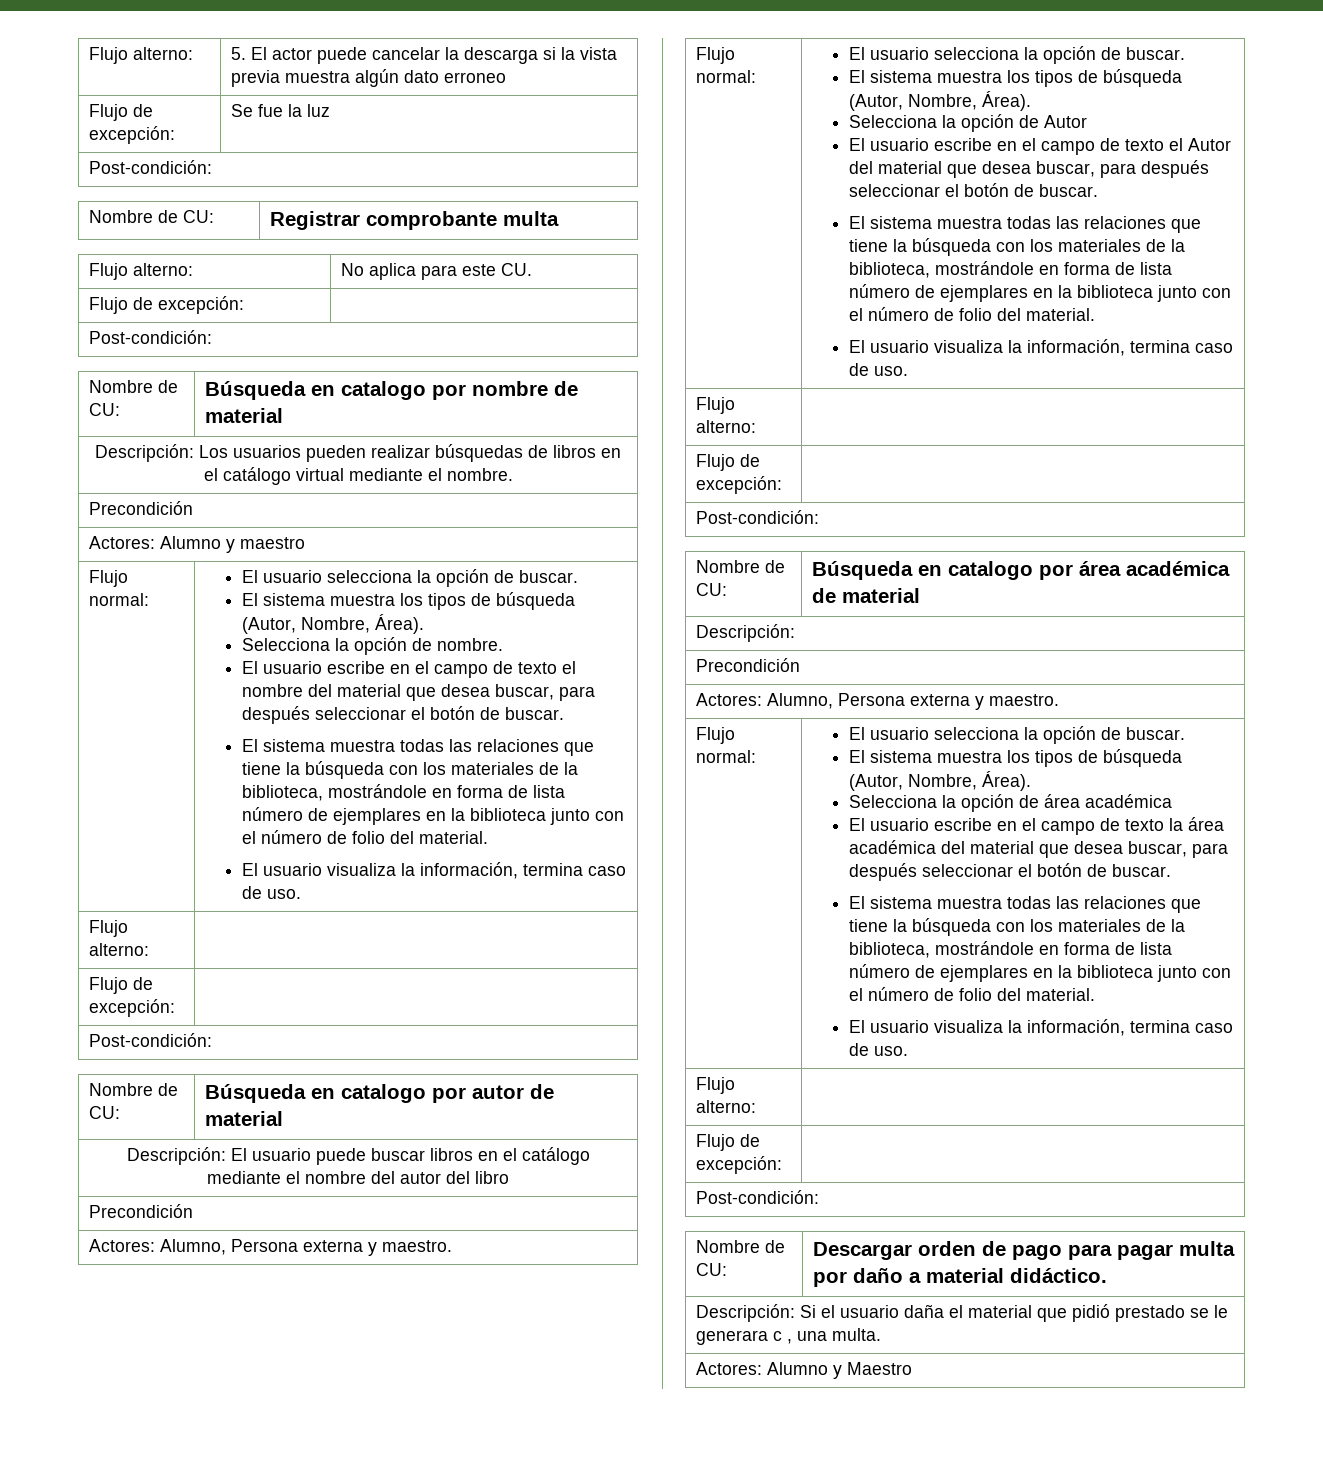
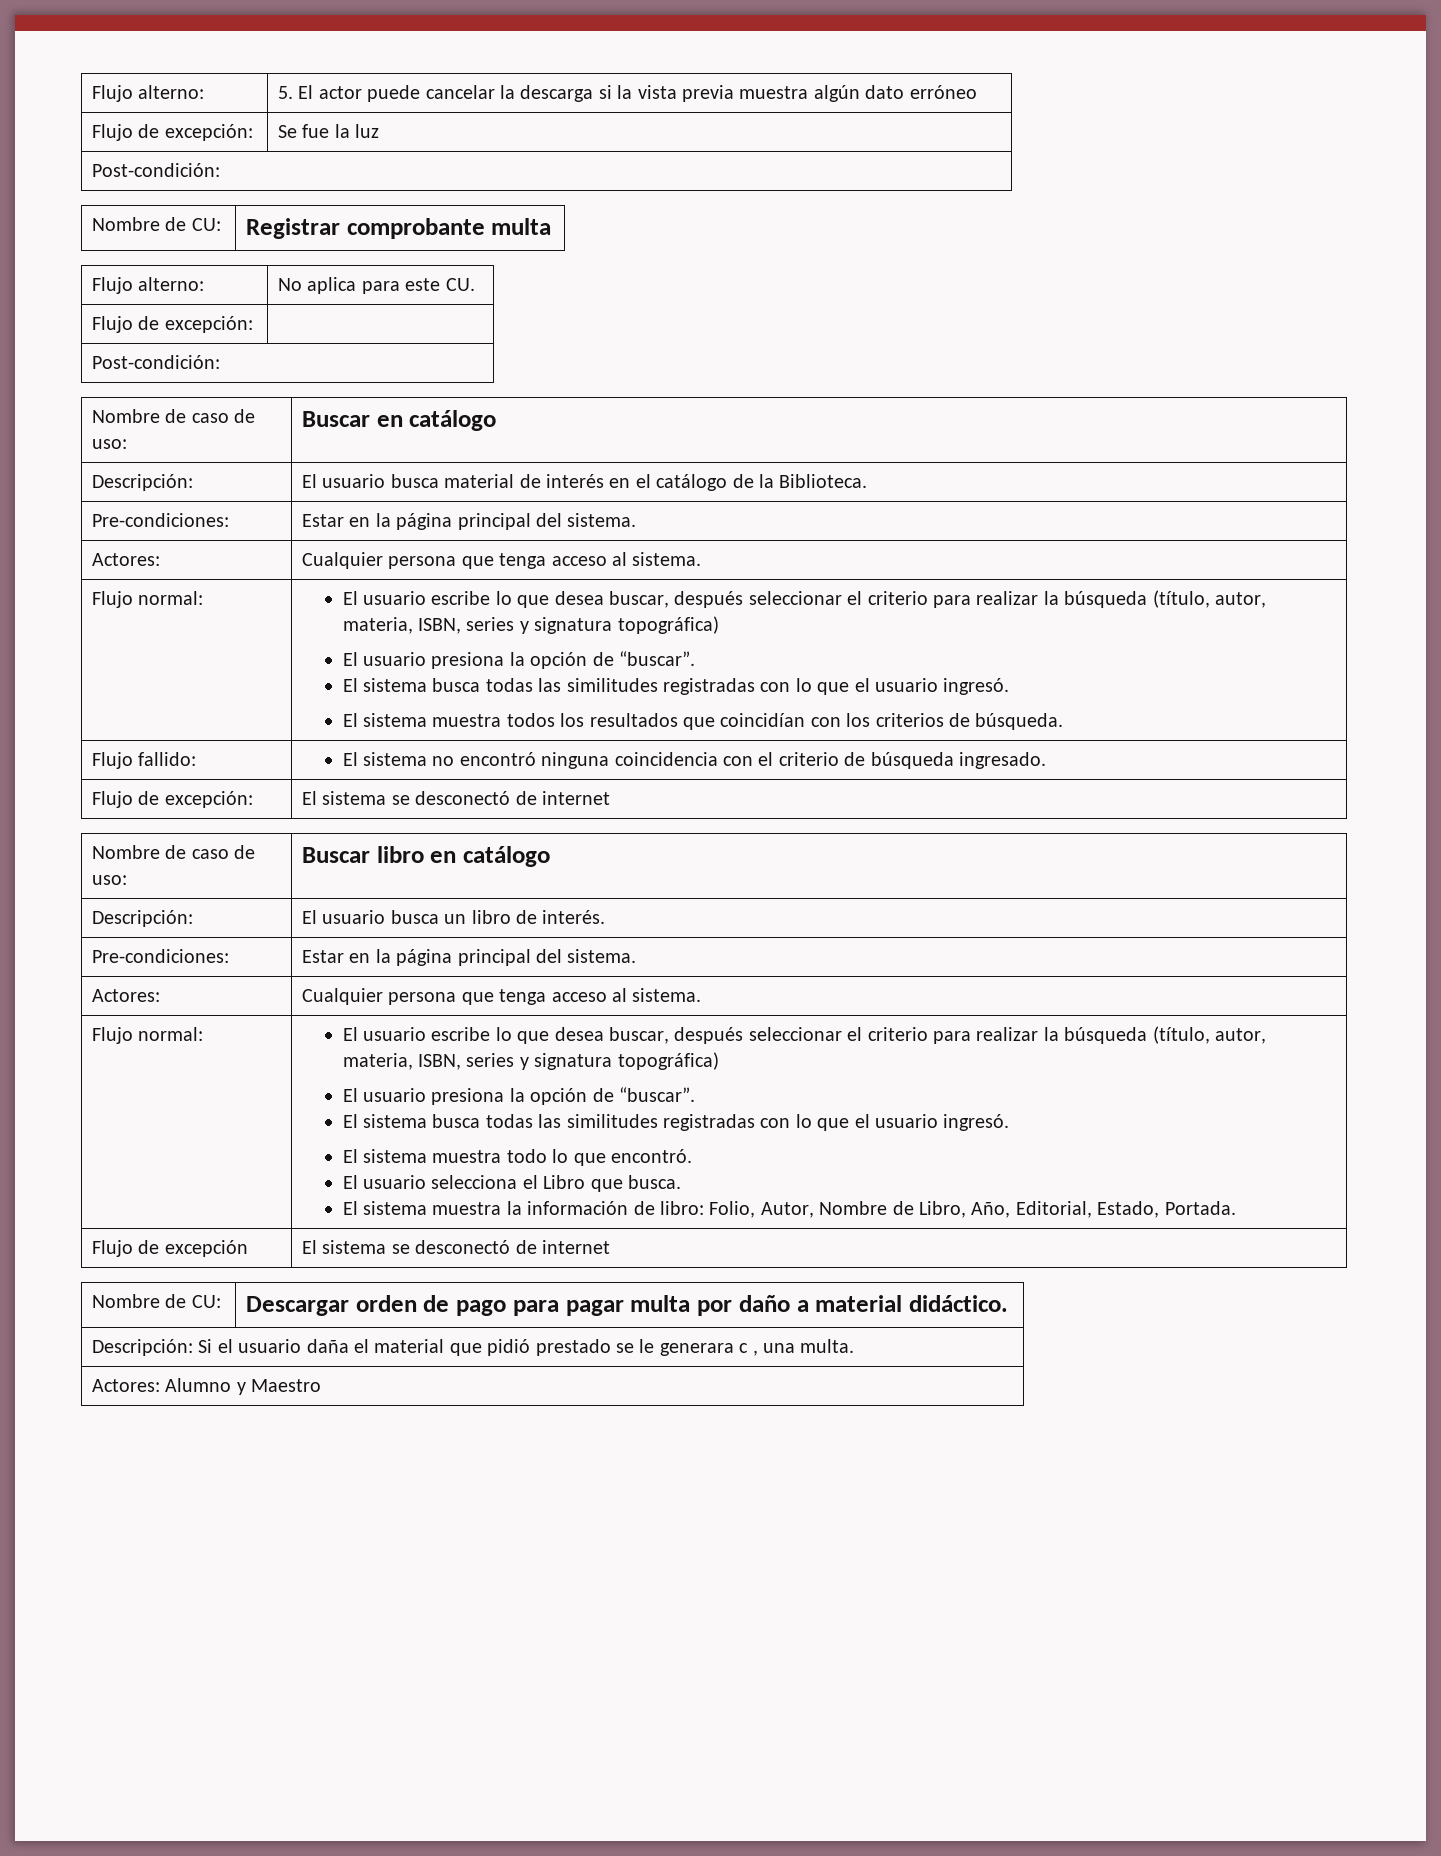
[443,72,506,83] erroneo -> [909,85,977,99] erróneo
[88,403,120,416] [204,381,578,400] [204,408,283,423] [94,444,621,462] [203,467,513,485] [88,501,193,515] [88,536,305,553] [88,570,128,587] [88,593,149,606] [241,569,578,587] [241,592,575,610] [241,614,424,634] [241,637,503,655] [241,661,576,678] [241,684,595,701] [241,706,564,724] [241,739,594,756] [241,761,578,779] [241,784,565,801] [241,807,624,825] [241,830,488,844] [241,862,626,879] [241,886,301,899] [88,920,128,937] [88,943,149,956] [88,977,153,994] [88,999,175,1017] [88,1033,212,1047] [88,1083,178,1096] [88,1106,120,1119] [204,1084,554,1103] [204,1111,283,1126] [126,1147,590,1165] [206,1171,509,1184] [88,1204,193,1218] [88,1239,452,1256] [695,47,735,64] [695,70,756,83] [848,46,1185,64] [848,69,1182,87] [848,91,1031,111] [848,114,1087,132] [848,138,1231,155] [848,160,1209,178] [848,183,1098,197] [848,216,1201,233] [848,238,1185,256] [848,261,1172,278] [848,284,1231,302] [848,307,1095,321] [848,339,1233,356] [848,363,908,376] [695,397,735,414] [695,420,756,433] [695,454,760,471] [695,476,782,494] [695,510,819,524] [695,560,785,573] [695,583,727,596] [811,561,1230,580] [811,588,920,603] [695,624,795,642] [695,658,800,672] [695,693,1059,710] [695,727,735,744] [695,750,756,763] [848,726,1185,744] [848,749,1182,767] [848,771,1031,791] [848,794,1172,812] [848,817,1224,835] [848,840,1228,858] [848,863,1171,881] [848,896,1201,913] [848,918,1185,936] [848,941,1172,958] [848,964,1231,982] [848,987,1095,1001] [848,1019,1233,1036] [848,1043,908,1056] [695,1077,735,1094] [695,1100,756,1113] [695,1134,760,1151] [695,1156,782,1174] [695,1190,819,1204] CU: | Búsqueda en catalogo por nombre de material // Descripción: Los usuarios pueden realizar búsquedas de libros en el catálogo virtual mediante el nombre. // Precondición // Actores: Alumno y maestro // Flujo normal: | El usuario selecciona la opción de buscar. // El sistema muestra los tipos de búsqueda (Autor, Nombre, Área). // Selecciona la opción de nombre. // El usuario escribe en el campo de texto el nombre del material que desea buscar, para después seleccionar el botón de buscar. // El sistema muestra todas las relaciones que tiene la búsqueda con los materiales de la biblioteca, mostrándole en forma de lista número de ejemplares en la biblioteca junto con el número de folio del material. // El usuario visualiza la información, termina caso de uso. // Flujo alterno: | // Flujo de excepción: | // Post-condición: // Nombre de CU: | Búsqueda en catalogo por autor de material // Descripción: El usuario puede buscar libros en el catálogo mediante el nombre del autor del libro // Precondición // Actores: Alumno, Persona externa y maestro. // Flujo normal: | El usuario selecciona la opción de buscar. // El sistema muestra los tipos de búsqueda (Autor, Nombre, Área). // Selecciona la opción de Autor // El usuario escribe en el campo de texto el Autor del material que desea buscar, para después seleccionar el botón de buscar. // El sistema muestra todas las relaciones que tiene la búsqueda con los materiales de la biblioteca, mostrándole en forma de lista número de ejemplares en la biblioteca junto con el número de folio del material. // El usuario visualiza la información, termina caso de uso. // Flujo alterno: | // Flujo de excepción: | // Post-condición: // Nombre de CU: | Búsqueda en catalogo por área académica de material // Descripción: // Precondición // Actores: Alumno, Persona externa y maestro. // Flujo normal: | El usuario selecciona la opción de buscar. // El sistema muestra los tipos de búsqueda (Autor, Nombre, Área). // Selecciona la opción de área académica // El usuario escribe en el campo de texto la área académica del material que desea buscar, para después seleccionar el botón de buscar. // El sistema muestra todas las relaciones que tiene la búsqueda con los materiales de la biblioteca, mostrándole en forma de lista número de ejemplares en la biblioteca junto con el número de folio del material. // El usuario visualiza la información, termina caso de uso. // Flujo alterno: | // Flujo de excepción: | // Post-condición: -> [191,409,256,423] [91,439,127,449] [301,410,497,431] [91,474,193,491] [301,474,868,491] [91,513,229,527] [301,513,637,530] [91,553,160,566] [301,552,702,569] [91,591,204,608] [342,590,1267,608] [342,616,719,634] [342,651,696,669] [342,678,1010,695] [342,713,1064,730] [91,752,197,769] [342,752,1047,769] [91,791,253,808] [301,791,610,805] [91,845,256,859] [91,875,127,885] [301,846,551,867] [91,910,193,927] [301,910,606,924] [91,949,229,963] [301,949,637,966] [91,989,160,1002] [301,988,702,1005] [91,1027,204,1044] [342,1026,1267,1044] [342,1052,719,1070] [342,1087,696,1105] [342,1114,1010,1131] [342,1149,693,1166] [342,1175,682,1192] [342,1201,1236,1218] [91,1240,248,1257] [301,1240,610,1254] caso de uso: | Buscar en catálogo // Descripción: | El usuario busca material de interés en el catálogo de la Biblioteca. // Pre-condiciones: | Estar en la página principal del sistema. // Actores: | Cualquier persona que tenga acceso al sistema. // Flujo normal: | El usuario escribe lo que desea buscar, después seleccionar el criterio para realizar la búsqueda (título, autor, materia, ISBN, series y signatura topográfica) // El usuario presiona la opción de “buscar”. // El sistema busca todas las similitudes registradas con lo que el usuario ingresó. // El sistema muestra todos los resultados que coincidían con los criterios de búsqueda. // Flujo fallido: | El sistema no encontró ninguna coincidencia con el criterio de búsqueda ingresado. // Flujo de excepción: | El sistema se desconectó de internet // Nombre de caso de uso: | Buscar libro en catálogo // Descripción: | El usuario busca un libro de interés. // Pre-condiciones: | Estar en la página principal del sistema. // Actores: | Cualquier persona que tenga acceso al sistema. // Flujo normal: | El usuario escribe lo que desea buscar, después seleccionar el criterio para realizar la búsqueda (título, autor, materia, ISBN, series y signatura topográfica) // El usuario presiona la opción de “buscar”. // El sistema busca todas las similitudes registradas con lo que el usuario ingresó. // El sistema muestra todo lo que encontró. // El usuario selecciona el Libro que busca. // El sistema muestra la información de libro: Folio, Autor, Nombre de Libro, Año, Editorial, Estado, Portada. // Flujo de excepción | El sistema se desconectó de internet

